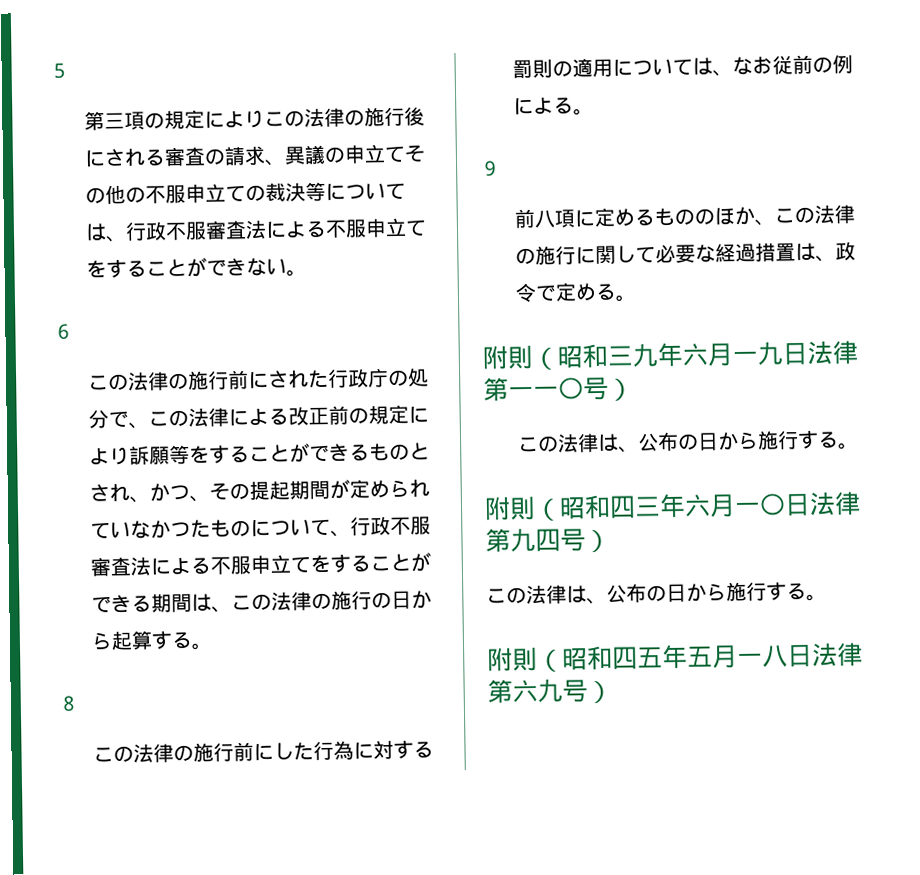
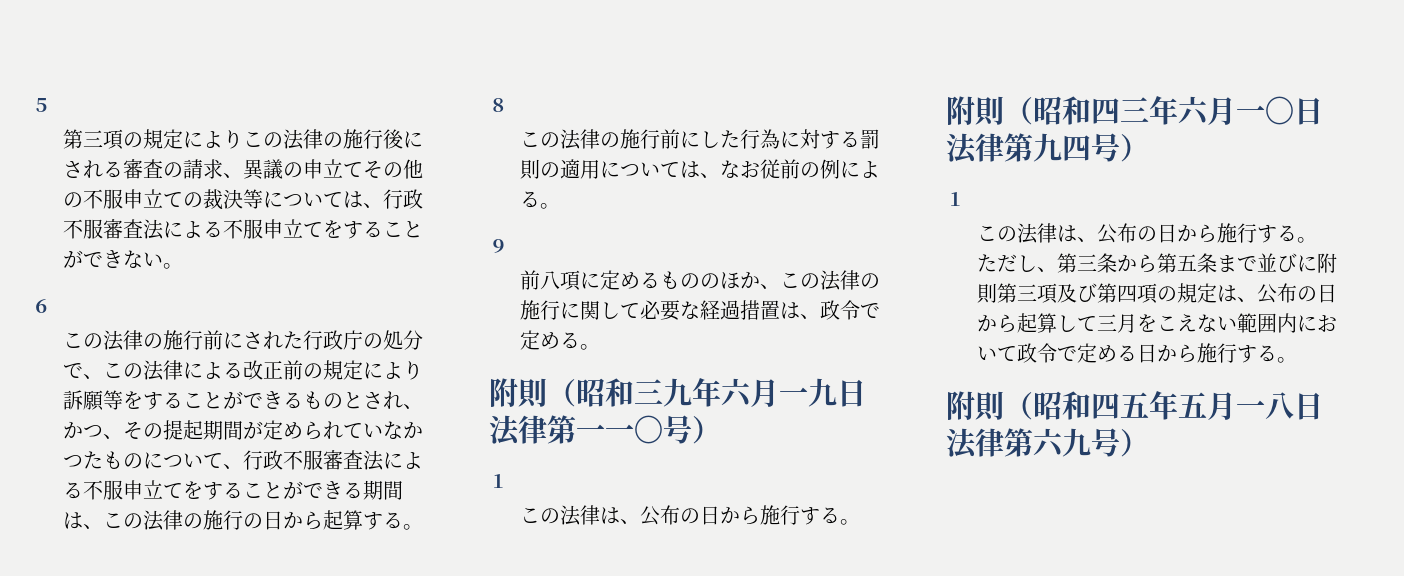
(634, 389) none -> [489,474,508,488] // １
[486,581,827,605] // この法律は、公布の日から施行する。 -> [946,192,965,206] [976,223,1317,244] [976,253,1337,273] [976,283,1337,304] [976,313,1337,333] [976,343,1297,363] // １ // この法律は、公布の日から施行する。 // ただし、第三条から第五条まで並びに附則第三項及び第四項の規定は、公布の日から起算して三月をこえない範囲内において政令で定める日から施行する。

